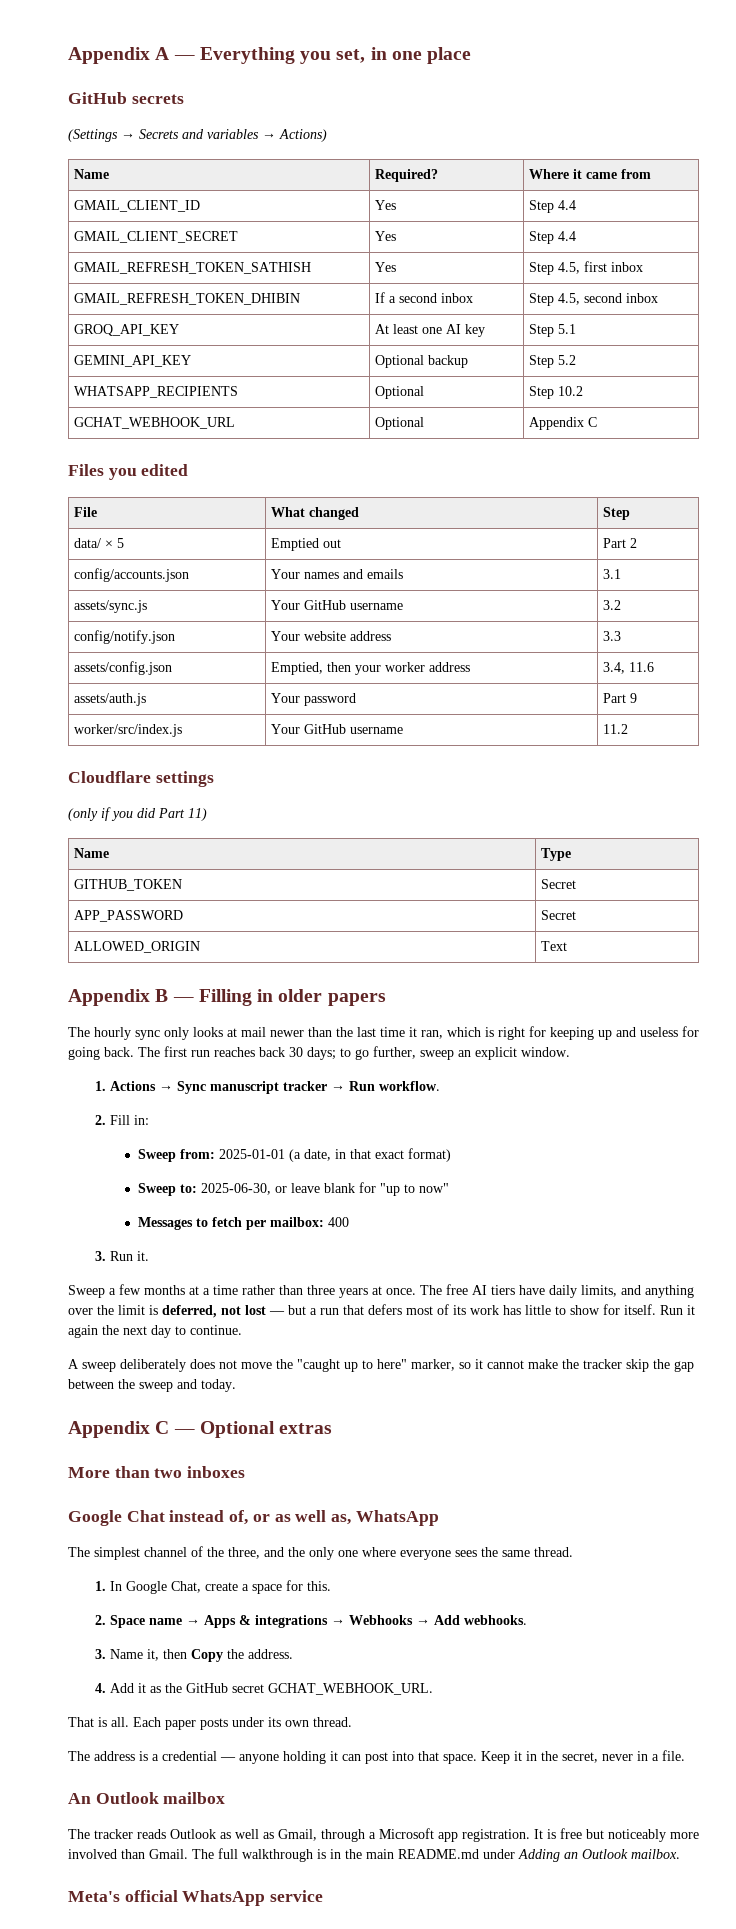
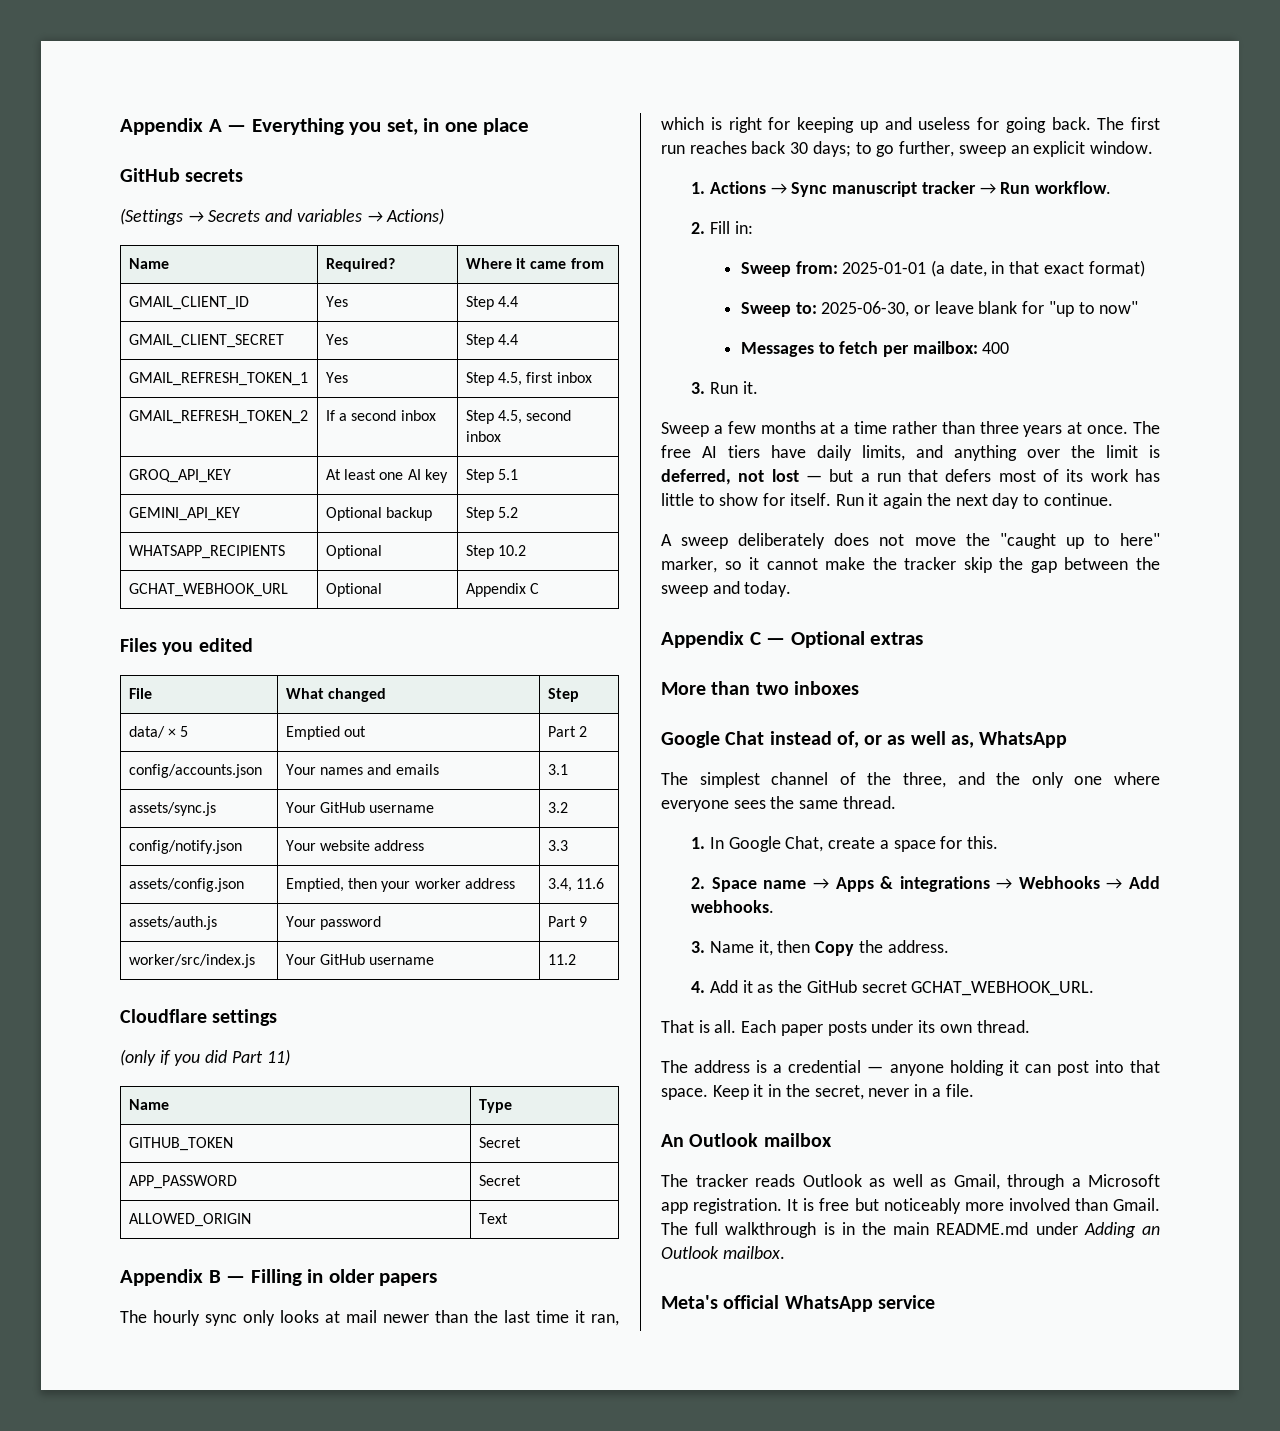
[74,262,312,274] GMAIL_REFRESH_TOKEN_SATHISH -> [128,372,308,386] GMAIL_REFRESH_TOKEN_1
[74,293,301,305] GMAIL_REFRESH_TOKEN_DHIBIN -> [128,410,308,424] GMAIL_REFRESH_TOKEN_2

